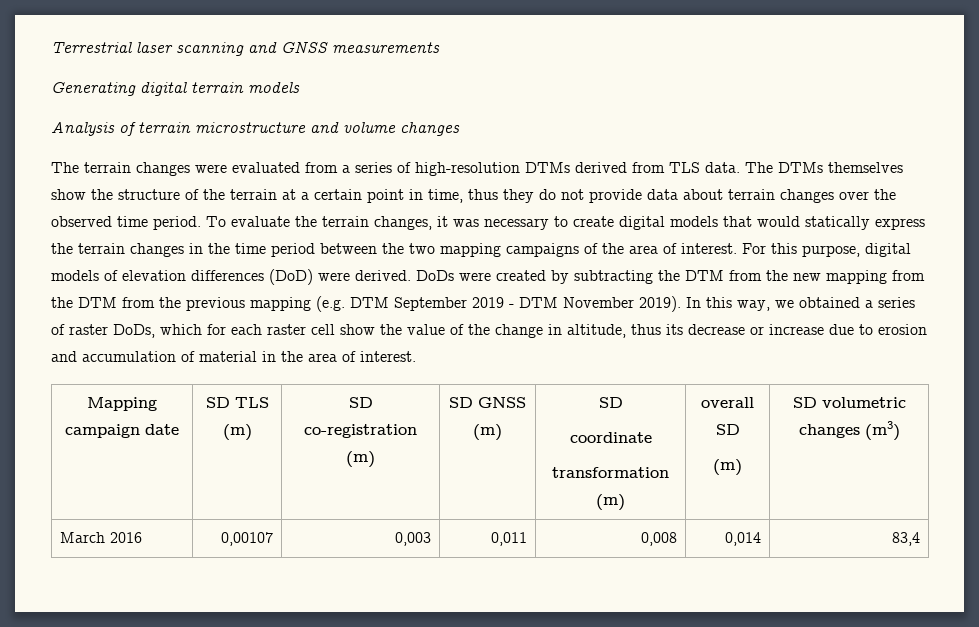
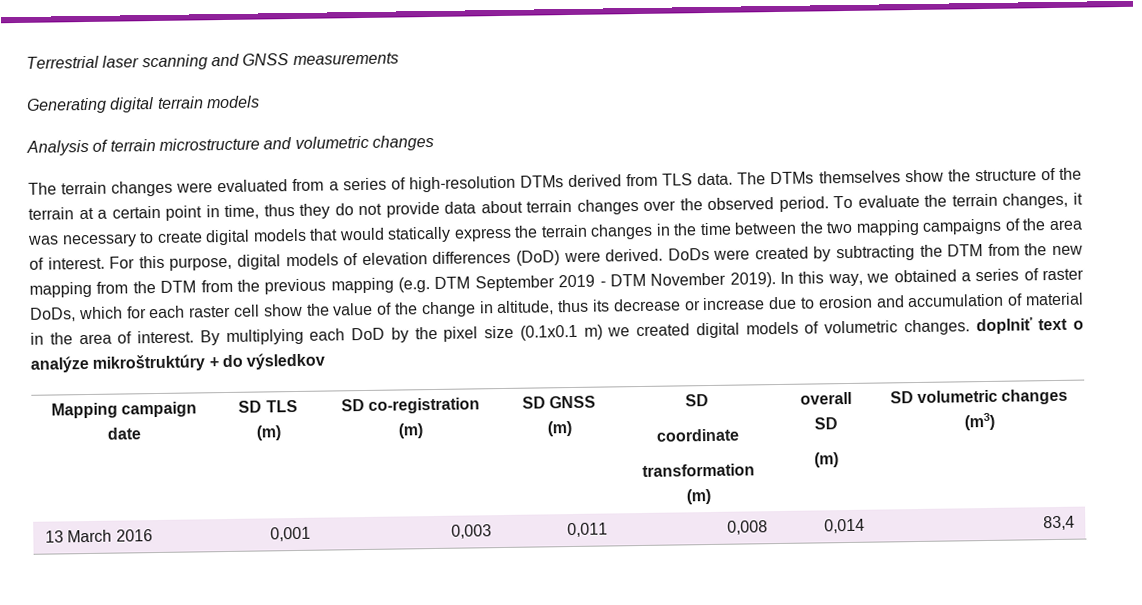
[343,122,396,133] volume -> [294,135,369,149] volumetric
[117,216,148,227] time -> (775, 204) none
[271,243,315,257] period -> (732, 229) none
(416, 356) none -> [199,317,1084,346] [30,352,326,373] By multiplying each DoD by the pixel size (0.1x0.1 m) we created digital models of volumetric changes. doplniť text o analýze mikroštruktúry + do výsledkov
(900, 431) none -> [44,530,64,543] 13
[221,532,274,546] 0,00107 -> [270,526,312,542] 0,001

